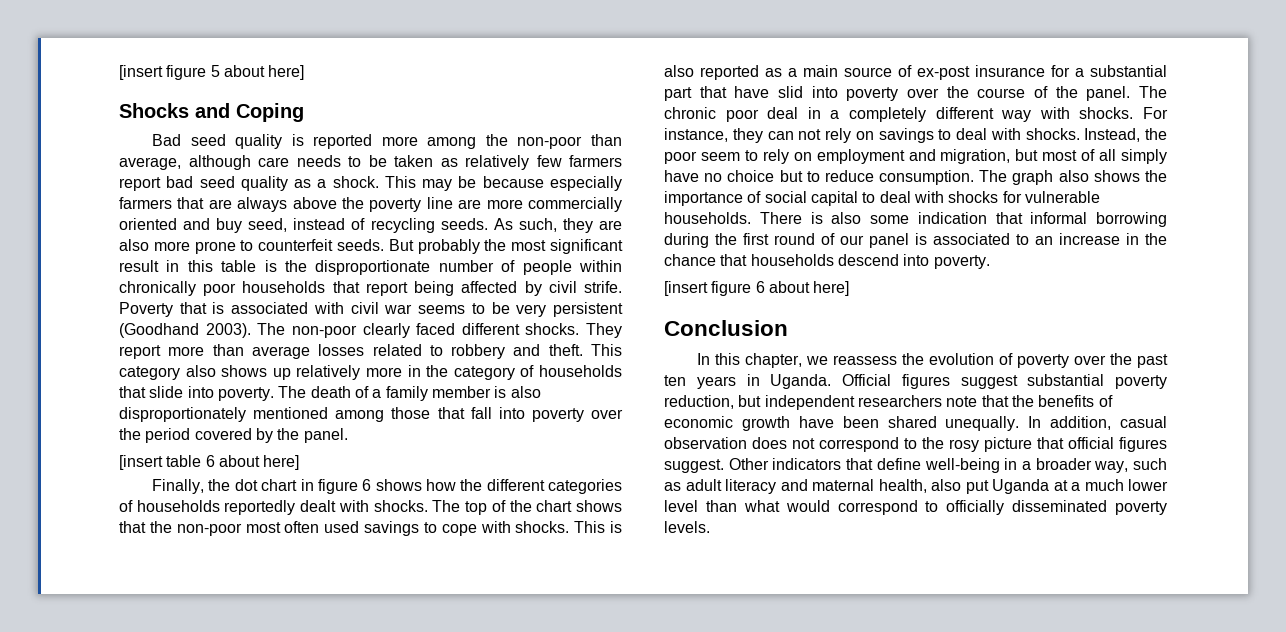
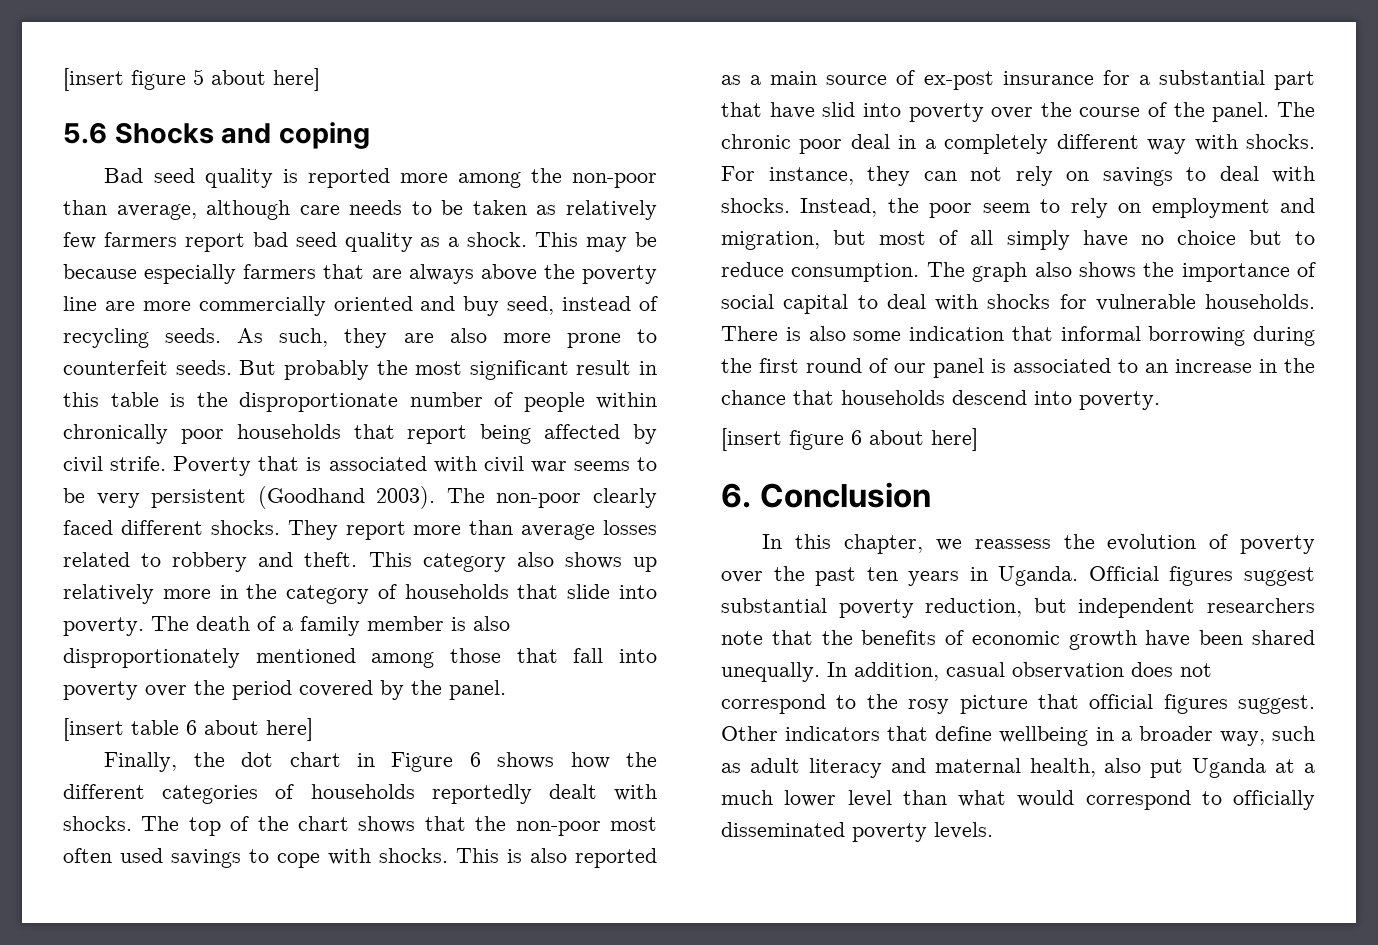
(305, 72) none -> [63,122,107,144] 5.6
[236,103,304,122] Coping -> [278,122,370,149] coping
[317,479,358,494] figure -> [391,752,454,772] Figure
(850, 288) none -> [721,483,751,508] 6.
[924,458,1000,473] well-being -> [999,726,1089,746] wellbeing

